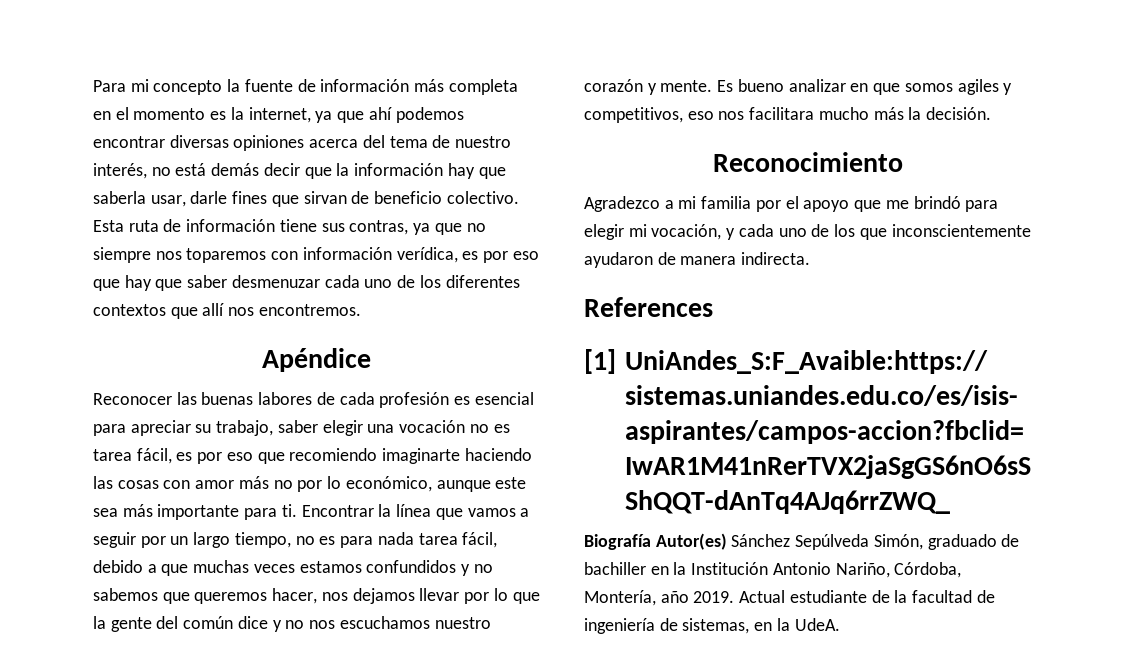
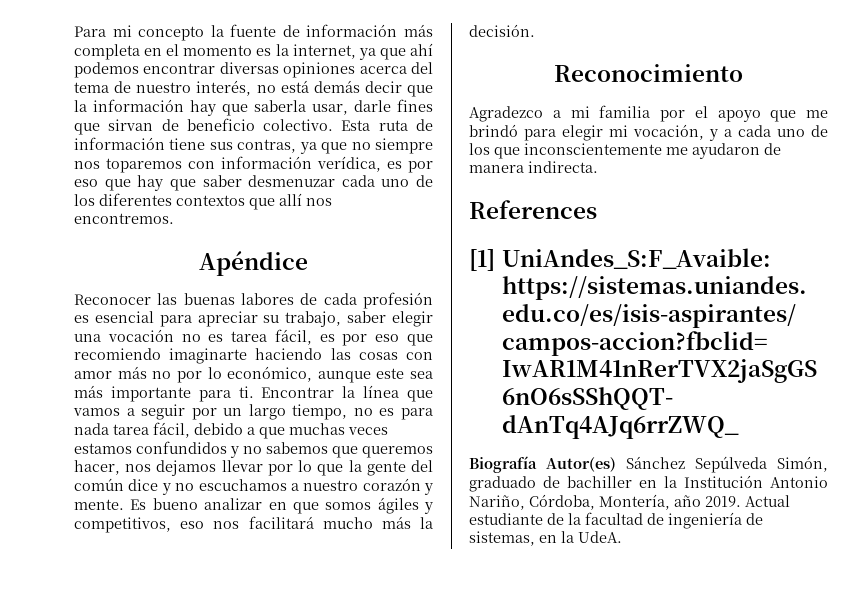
[309,616,430,629] nos escuchamos -> [198,479,299,491] escuchamos a
[957,79,999,95] agiles -> [377,497,419,514] ágiles
[749,107,815,120] facilitara -> [248,516,314,529] facilitará
(736, 234) none -> [724,129,732,137] a
(1031, 230) none -> [666,147,688,155] me

